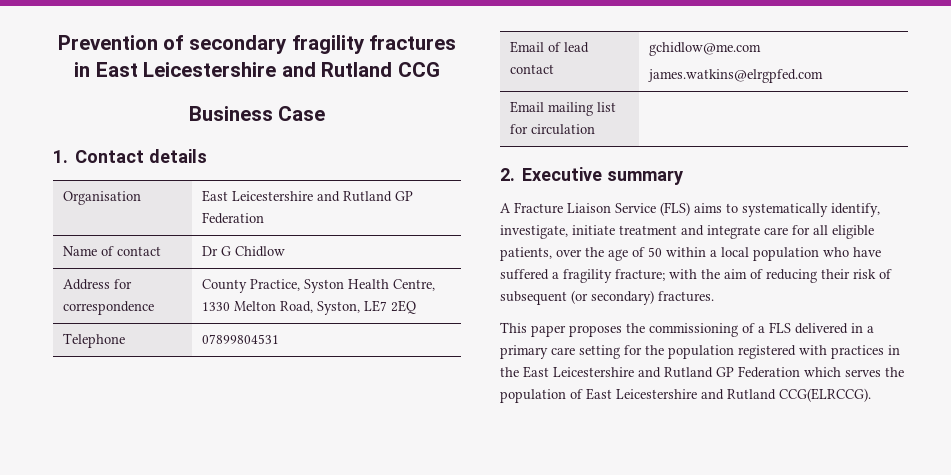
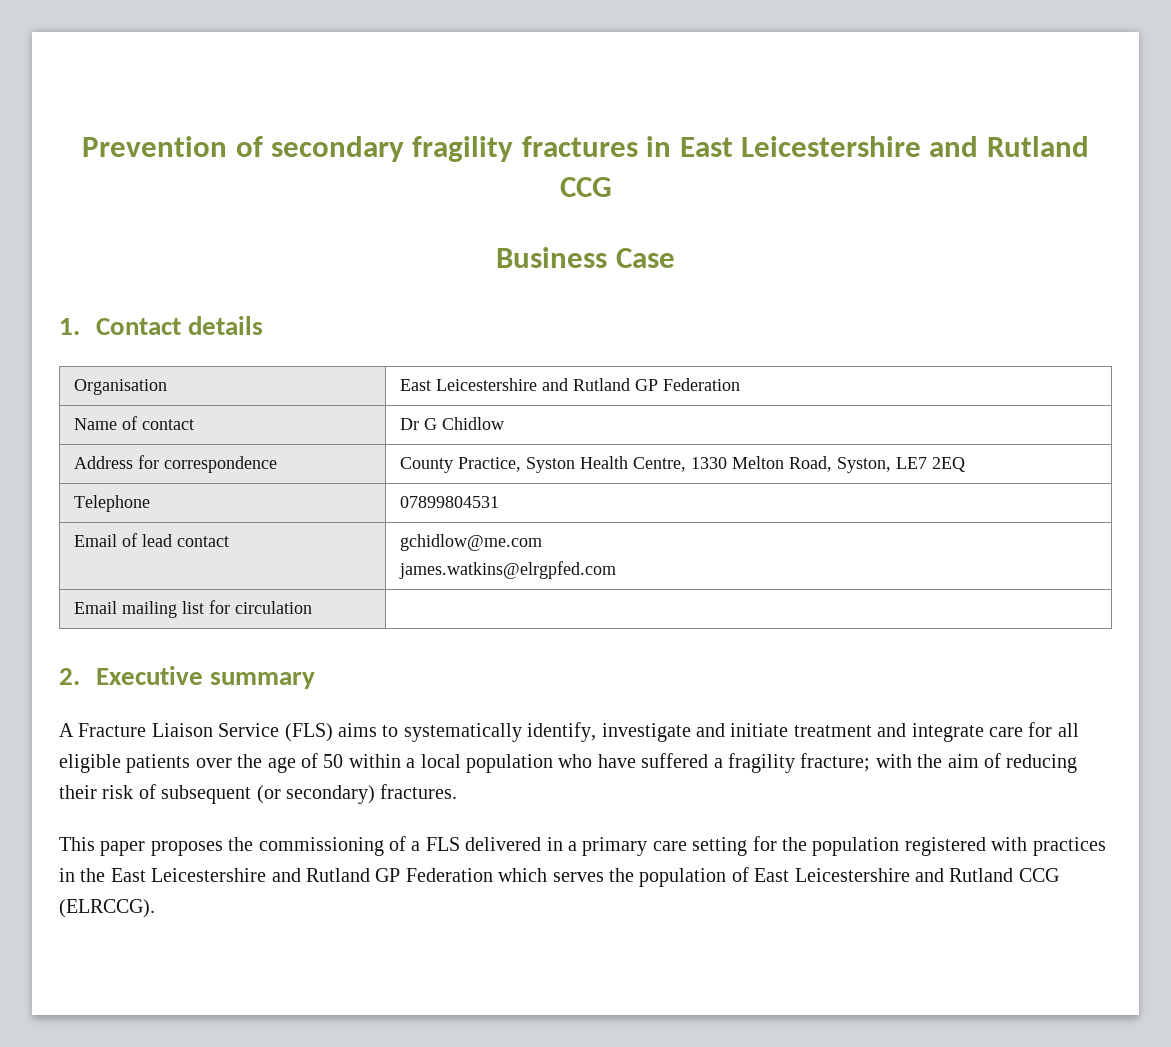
[500,225,568,239] investigate, -> [601,723,725,742] investigate and
[500,247,552,261] patients, -> [126,754,191,773] patients
[779,388,871,402] CCG(ELRCCG). -> [1018,868,1059,882] [59,899,155,918] CCG (ELRCCG).

